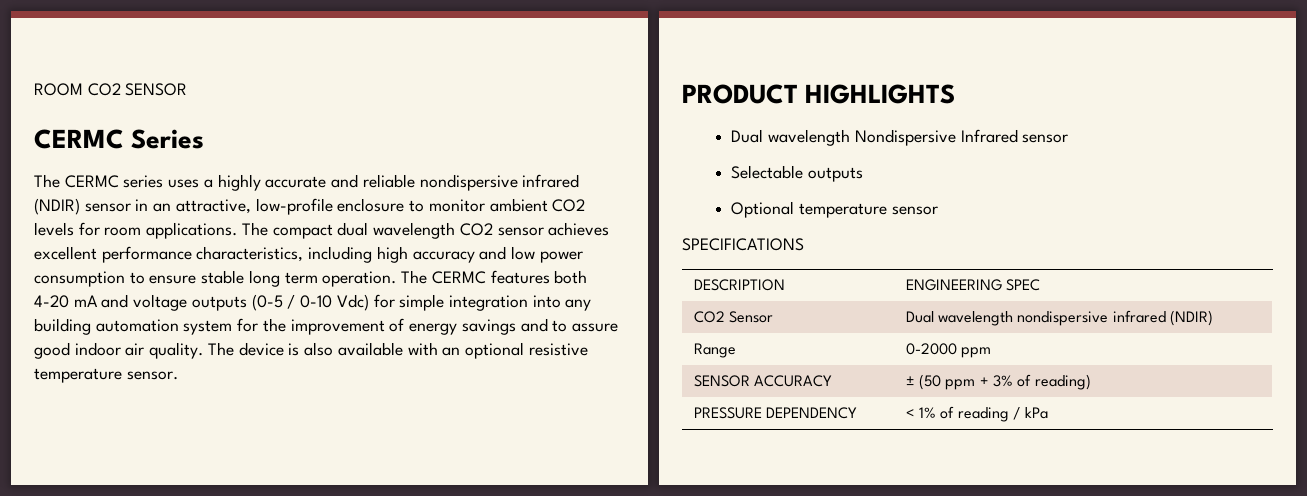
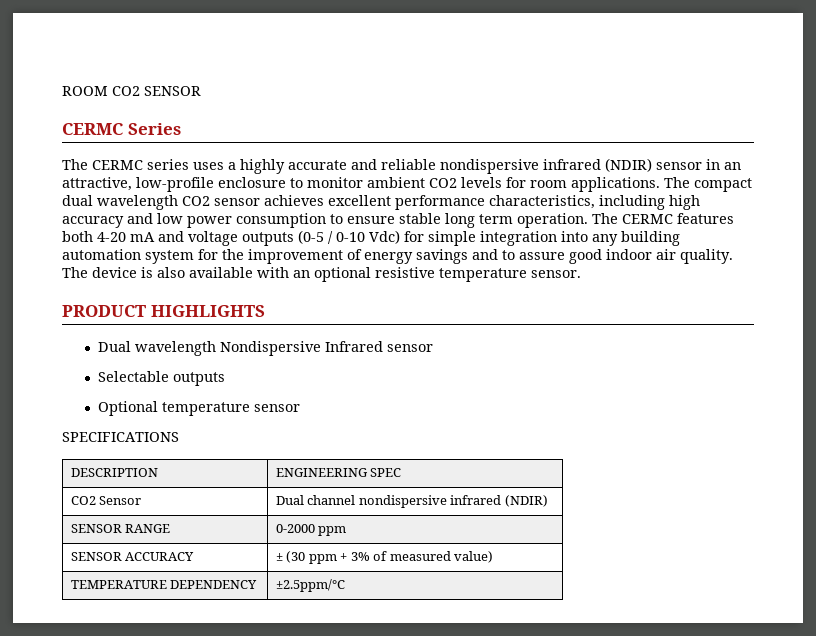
[938,311,1014,326] wavelength -> [307,495,356,505] channel
[693,343,736,358] Range -> [70,524,171,533] SENSOR RANGE
[919,374,942,390] (50 -> [286,551,306,563] (30
[1034,374,1091,390] [693,407,858,419] [905,406,1049,422] reading) // PRESSURE DEPENDENCY | < 1% of reading / kPa -> [389,551,494,563] [70,580,258,589] [275,579,345,592] measured value) // TEMPERATURE DEPENDENCY | ±2.5ppm/°C

